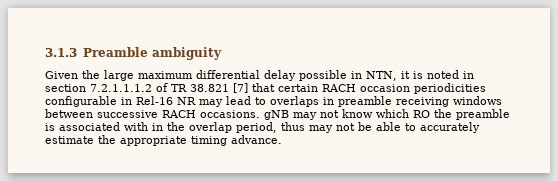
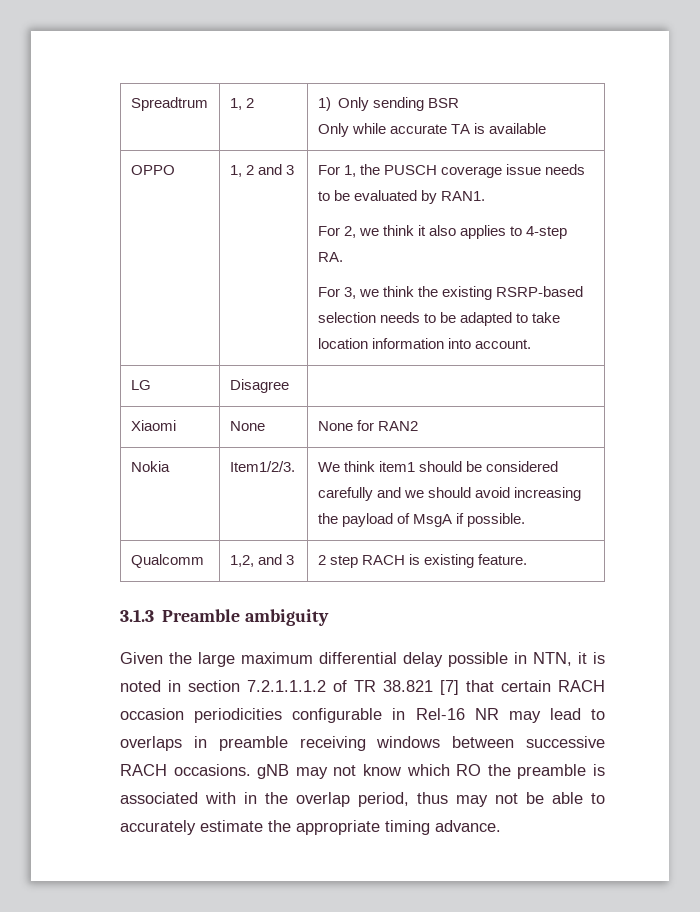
(45, 52) none -> [130,97,208,111] [229,98,254,110] [317,97,460,111] [317,123,547,137] [130,165,175,175] [229,164,294,177] [317,164,586,178] [317,190,486,204] [317,225,568,239] [317,252,343,262] [317,286,584,300] [317,312,561,326] [317,338,531,349] [130,380,151,390] [229,379,289,393] [130,420,176,431] [229,421,265,431] [317,420,418,431] [130,461,170,472] [229,461,295,472] [317,461,559,472] [317,487,582,501] [317,513,526,527] [130,554,204,568] [229,554,294,567] [317,554,528,568] Spreadtrum | 1, 2 | 1) Only sending BSR // Only while accurate TA is available // OPPO | 1, 2 and 3 | For 1, the PUSCH coverage issue needs to be evaluated by RAN1. // For 2, we think it also applies to 4-step RA. // For 3, we think the existing RSRP-based selection needs to be adapted to take location information into account. // LG | Disagree | // Xiaomi | None | None for RAN2 // Nokia | Item1/2/3. | We think item1 should be considered carefully and we should avoid increasing the payload of MsgA if possible. // Qualcomm | 1,2, and 3 | 2 step RACH is existing feature. //

